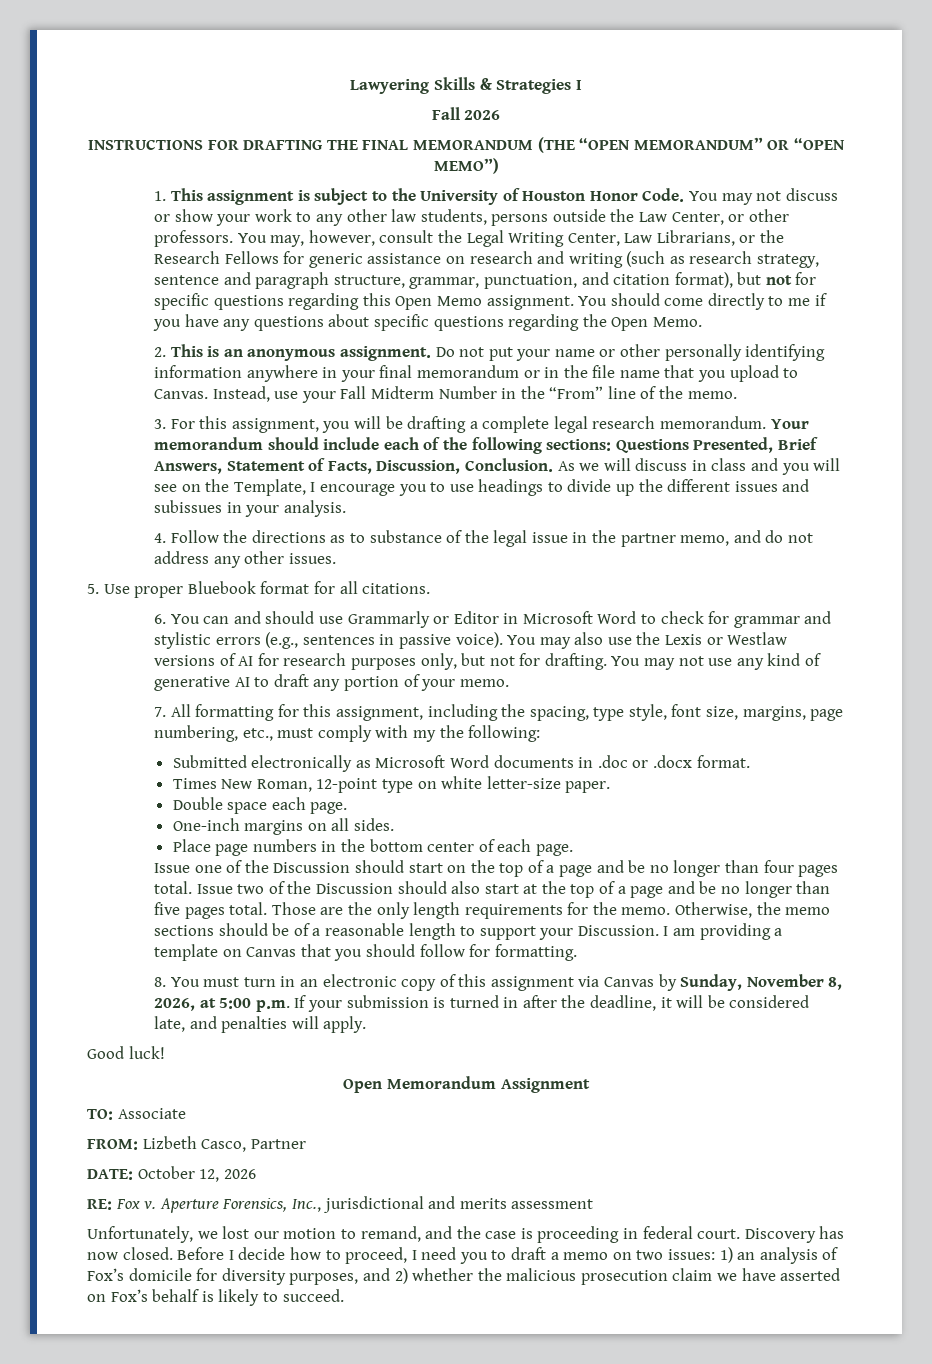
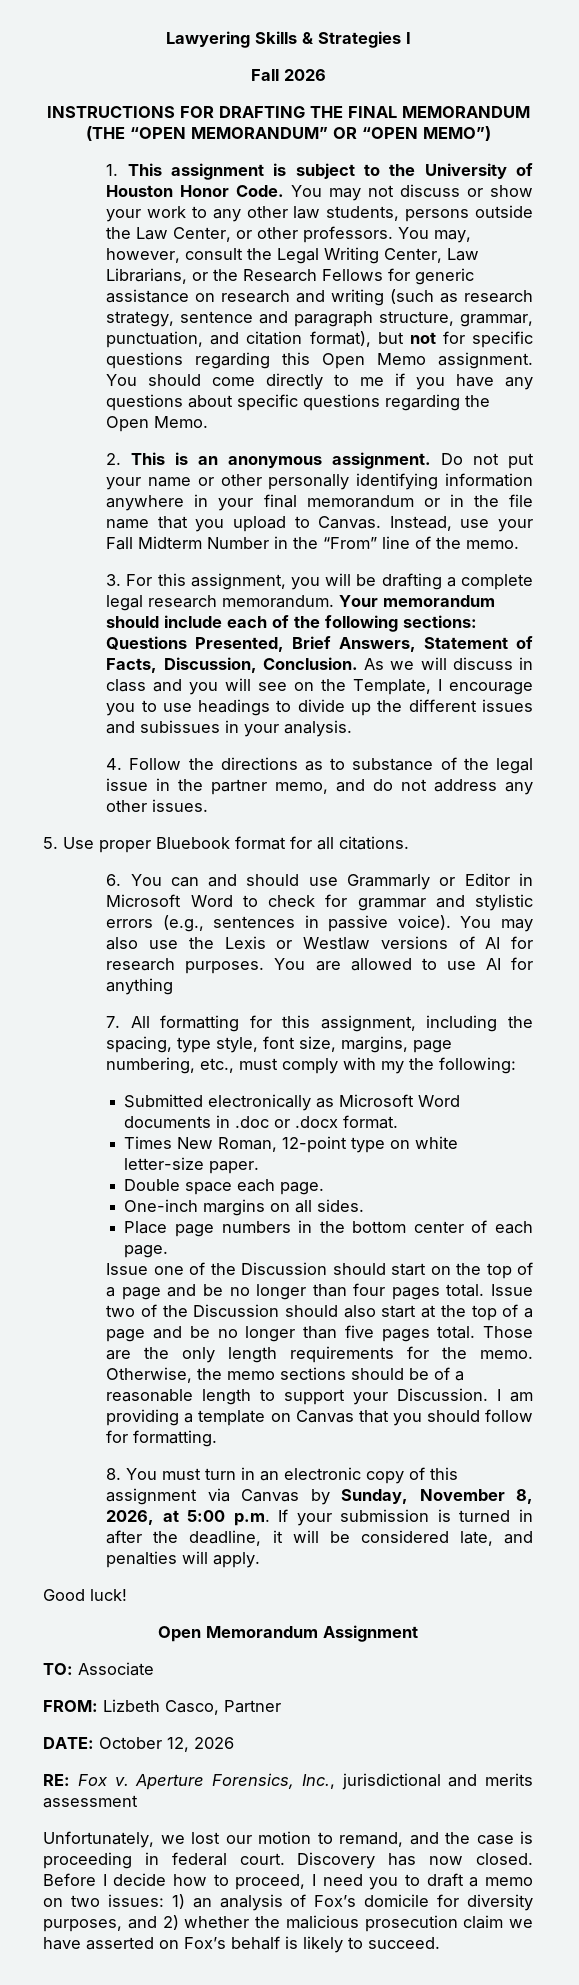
[350,653,822,670] [153,674,509,691] purposes only, but not for drafting. You may not use any kind of generative AI to draft any portion of your memo. -> [185,957,534,974] [106,978,174,995] purposes. You are allowed to use AI for anything

